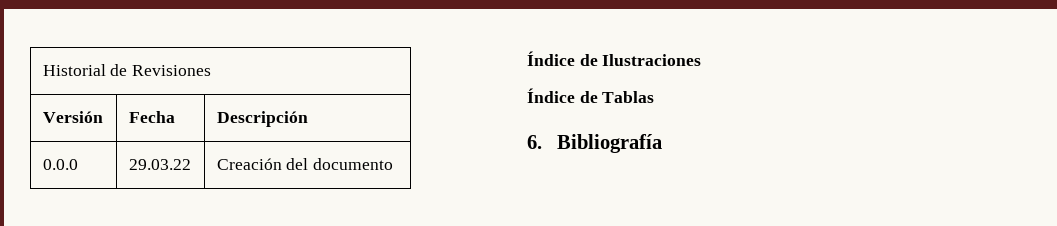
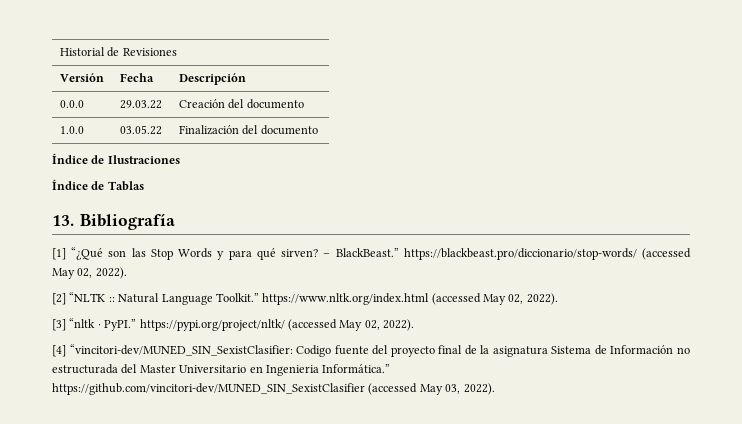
(394, 164) none -> [59,126,84,134] [119,125,162,135] [178,125,318,135] // 1.0.0 | 03.05.22 | Finalización del documento
[527,135,542,149] 6. -> [52,215,74,226] 13.
(662, 143) none -> [52,247,691,260] [52,267,127,279] [52,292,558,305] [52,318,414,331] [52,344,691,357] [52,364,391,376] [52,383,495,395] // [1] “¿Qué son las Stop Words y para qué sirven? – BlackBeast.” https://blackbeast.pro/diccionario/stop-words/ (accessed May 02, 2022). // [2] “NLTK :: Natural Language Toolkit.” https://www.nltk.org/index.html (accessed May 02, 2022). // [3] “nltk · PyPI.” https://pypi.org/project/nltk/ (accessed May 02, 2022). // [4] “vincitori-dev/MUNED_SIN_SexistClasifier: Codigo fuente del proyecto final de la asignatura Sistema de Información no estructurada del Master Universitario en Ingenieria Informática.” https://github.com/vincitori-dev/MUNED_SIN_SexistClasifier (accessed May 03, 2022).

